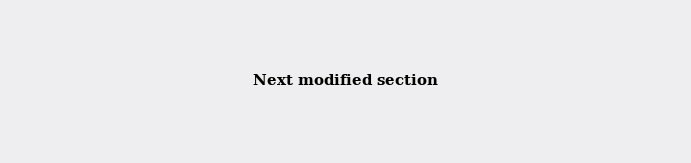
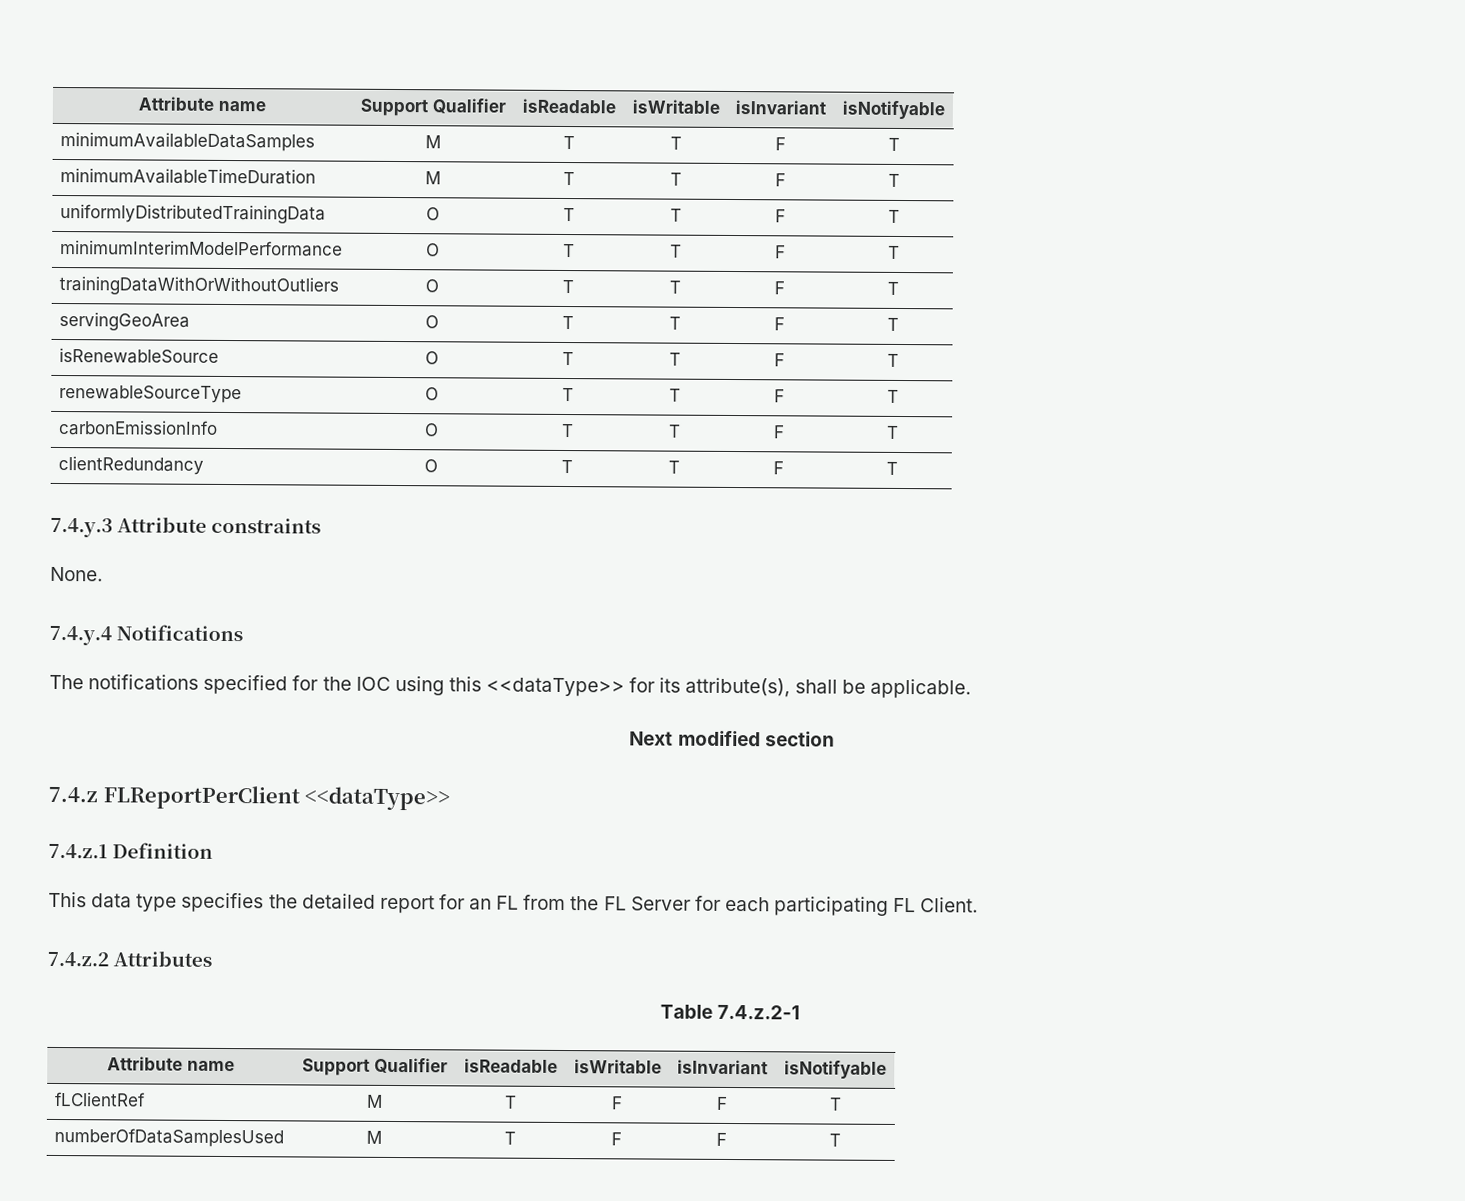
[253,74,438,85] Next modified section -> [138,96,266,112] [359,98,506,117] [522,98,616,114] [631,99,720,114] [735,100,826,115] [842,100,945,120] [59,131,315,152] [424,135,441,149] [563,135,575,150] [669,136,682,150] [775,137,786,151] [887,137,900,151] [59,167,316,185] [424,171,441,185] [563,171,575,186] [669,172,682,186] [775,173,786,187] [887,173,900,187] [59,203,326,224] [425,207,440,221] [563,207,575,222] [669,208,682,222] [775,209,786,223] [887,209,900,223] [59,239,343,257] [425,243,440,257] [563,243,575,258] [669,244,682,258] [775,245,786,259] [887,245,900,259] [58,275,339,296] [424,279,439,293] [562,279,574,294] [668,280,681,294] [774,281,785,295] [886,281,899,295] [58,311,190,331] [424,315,439,329] [562,315,574,330] [668,316,681,330] [774,317,785,331] [886,317,899,331] [58,347,219,364] [424,351,439,365] [562,351,574,366] [668,352,681,366] [774,353,785,367] [886,353,899,367] [58,384,242,404] [424,387,439,401] [562,387,574,402] [668,388,681,402] [774,389,785,403] [886,389,899,403] [57,419,218,436] [423,423,439,437] [561,423,574,438] [667,424,681,438] [773,425,785,439] [885,425,899,439] [57,455,204,475] [423,459,438,473] [561,459,573,474] [667,460,680,474] [773,461,784,475] [885,461,898,475] [50,516,322,538] [50,566,103,582] [49,624,244,646] [49,674,971,699] [629,730,835,747] [48,785,451,811] [48,842,214,859] [48,891,979,916] [47,950,213,967] [659,1004,801,1020] [106,1056,235,1072] [301,1057,448,1076] [464,1058,558,1073] [573,1059,662,1074] [677,1059,768,1075] [784,1060,887,1079] [53,1091,146,1107] [365,1094,383,1108] [504,1095,517,1109] [611,1096,623,1110] [716,1096,728,1110] [828,1097,842,1111] [53,1127,284,1148] [365,1130,382,1144] [504,1131,516,1145] [611,1132,622,1146] [716,1132,727,1146] [828,1133,841,1147] Attribute name | Support Qualifier | isReadable | isWritable | isInvariant | isNotifyable // minimumAvailableDataSamples | M | T | T | F | T // minimumAvailableTimeDuration | M | T | T | F | T // uniformlyDistributedTrainingData | O | T | T | F | T // minimumInterimModelPerformance | O | T | T | F | T // trainingDataWithOrWithoutOutliers | O | T | T | F | T // servingGeoArea | O | T | T | F | T // isRenewableSource | O | T | T | F | T // renewableSourceType | O | T | T | F | T // carbonEmissionInfo | O | T | T | F | T // clientRedundancy | O | T | T | F | T // 7.4.y.3 Attribute constraints // None. // 7.4.y.4 Notifications // The notifications specified for the IOC using this <<dataType>> for its attribute(s), shall be applicable. // Next modified section // 7.4.z FLReportPerClient <<dataType>> // 7.4.z.1 Definition // This data type specifies the detailed report for an FL from the FL Server for each participating FL Client. // 7.4.z.2 Attributes // Table 7.4.z.2-1 // Attribute name | Support Qualifier | isReadable | isWritable | isInvariant | isNotifyable // fLClientRef | M | T | F | F | T // numberOfDataSamplesUsed | M | T | F | F | T

